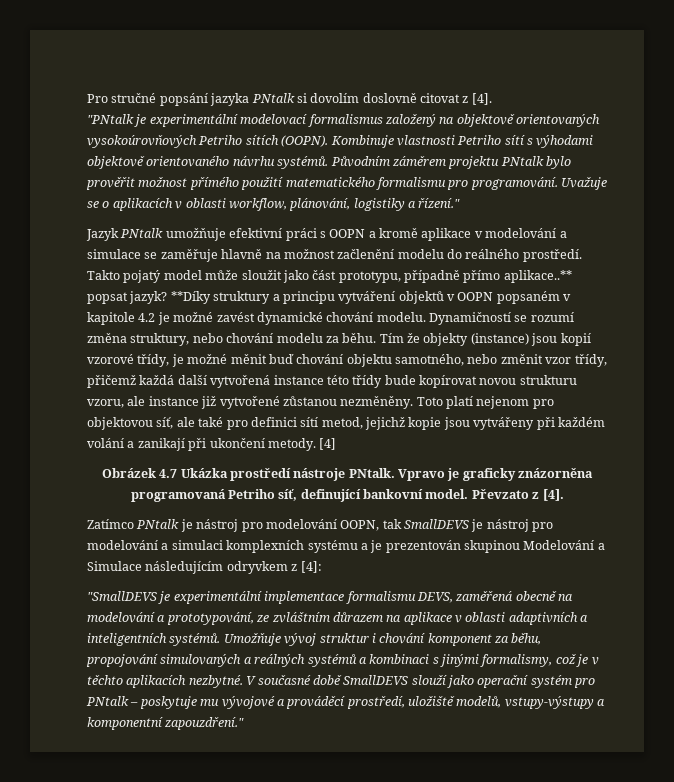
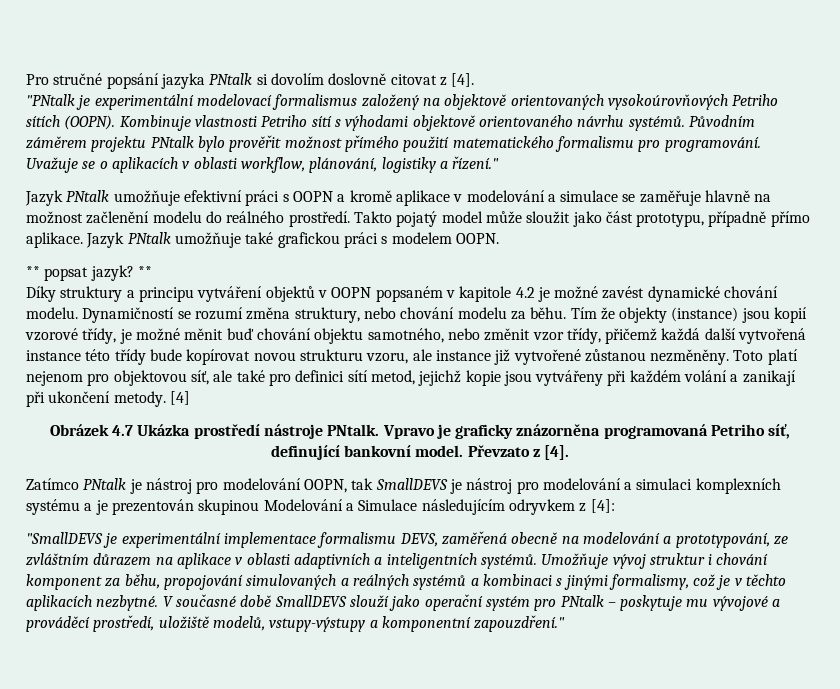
[503,270,572,283] [87,291,211,304] aplikace..** popsat jazyk? **Díky -> [26,232,499,248] [26,265,152,281] [26,286,56,302] aplikace. Jazyk PNtalk umožňuje také grafickou práci s modelem OOPN. // ** popsat jazyk? ** // Díky

